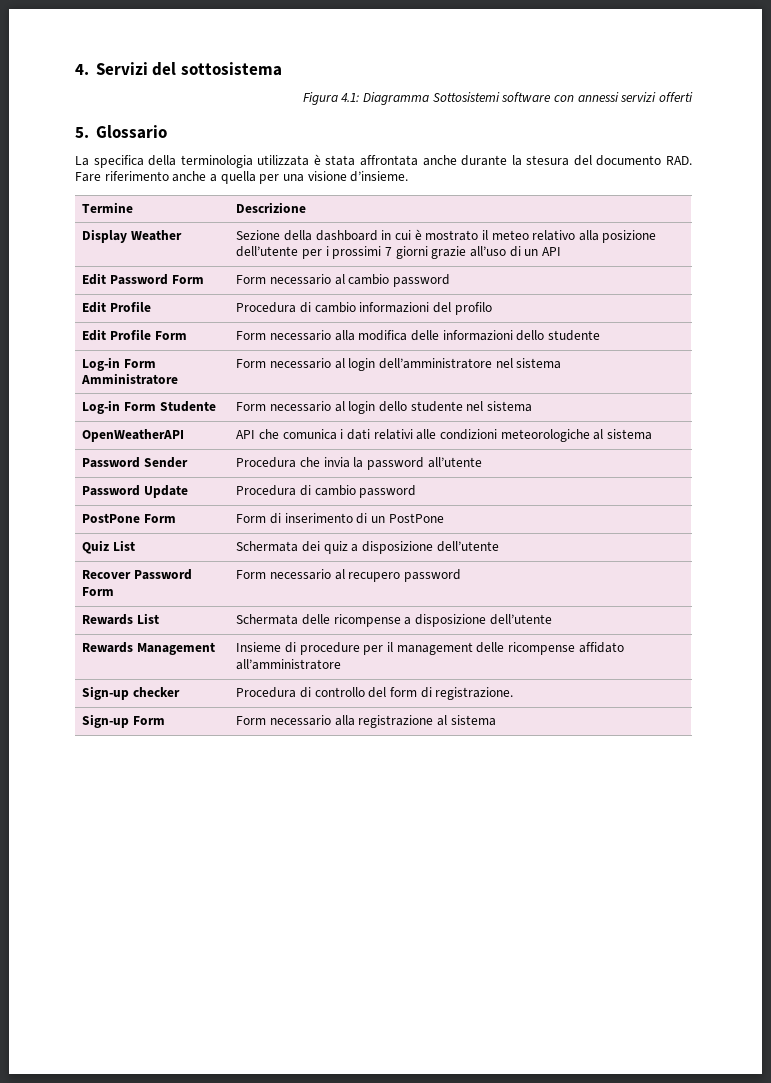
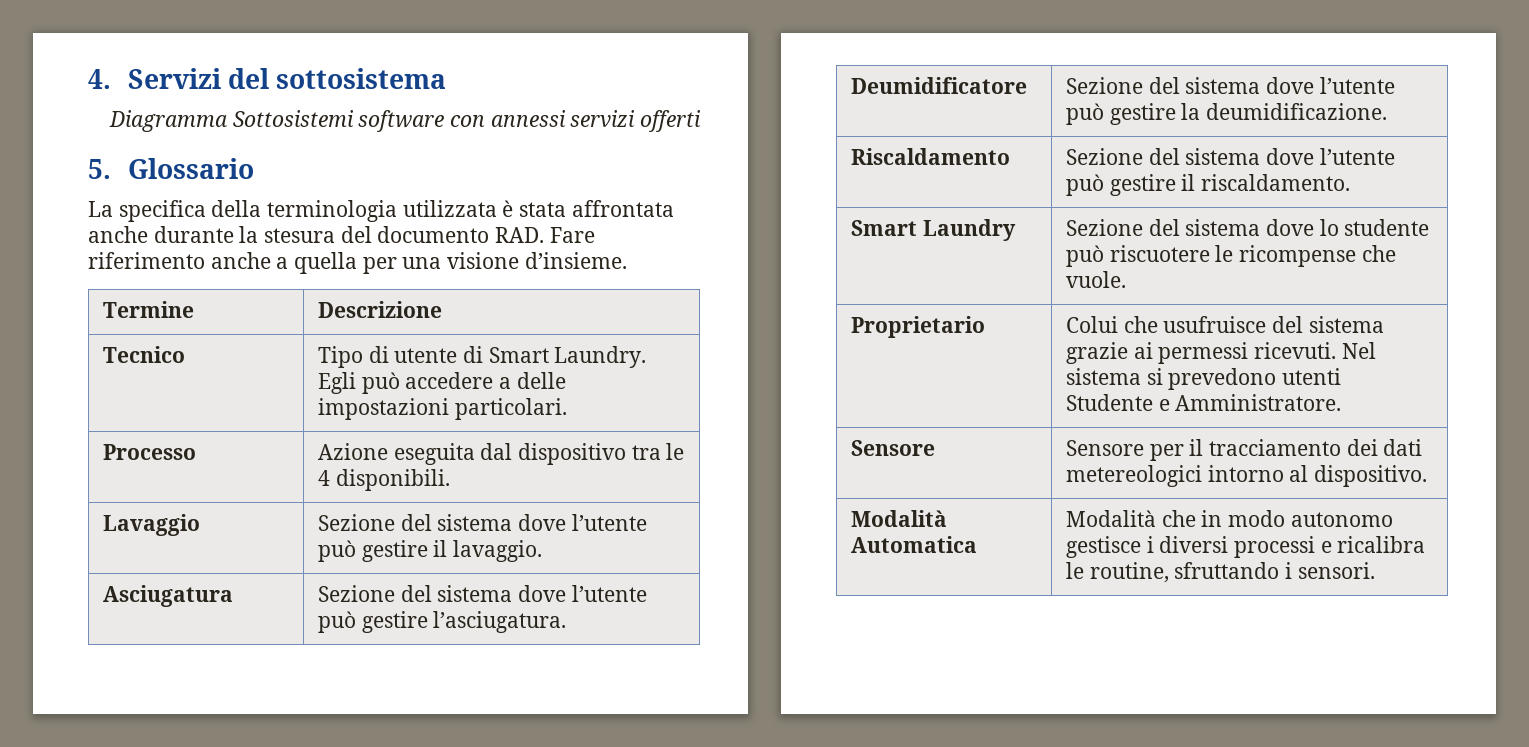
[302,92,360,105] Figura 4.1: -> (447, 78) none
[82,229,183,243] [236,229,657,243] [236,246,561,259] [82,273,204,285] [236,274,450,287] [82,301,152,313] [236,302,492,315] [82,329,187,341] [236,330,600,341] [82,357,157,371] [81,373,179,385] [236,358,562,371] [82,400,216,414] [236,401,532,414] [82,429,185,442] [236,429,652,442] [82,457,189,468] [236,457,482,470] [82,485,189,498] [236,485,417,498] [82,513,177,523] [236,513,444,524] [82,540,136,554] [236,541,499,554] [82,569,193,580] [82,587,115,596] [236,569,461,582] [82,613,160,625] [236,614,552,627] [82,642,216,655] [236,642,624,655] [236,659,342,670] [82,686,181,700] [236,687,514,700] [82,714,166,728] [236,715,496,728] Display Weather | Sezione della dashboard in cui è mostrato il meteo relativo alla posizione dell’utente per i prossimi 7 giorni grazie all’uso di un API // Edit Password Form | Form necessario al cambio password // Edit Profile | Procedura di cambio informazioni del profilo // Edit Profile Form | Form necessario alla modifica delle informazioni dello studente // Log-in Form Amministratore | Form necessario al login dell’amministratore nel sistema // Log-in Form Studente | Form necessario al login dello studente nel sistema // OpenWeatherAPI | API che comunica i dati relativi alle condizioni meteorologiche al sistema // Password Sender | Procedura che invia la password all’utente // Password Update | Procedura di cambio password // PostPone Form | Form di inserimento di un PostPone // Quiz List | Schermata dei quiz a disposizione dell’utente // Recover Password Form | Form necessario al recupero password // Rewards List | Schermata delle ricompense a disposizione dell’utente // Rewards Management | Insieme di procedure per il management delle ricompense affidato all’amministratore // Sign-up checker | Procedura di controllo del form di registrazione. // Sign-up Form | Form necessario alla registrazione al sistema -> [102,346,185,363] [317,346,647,368] [317,372,566,394] [317,398,567,420] [102,444,196,460] [317,443,685,465] [317,469,450,491] [102,514,200,536] [317,514,647,531] [317,540,542,562] [102,585,233,607] [317,585,647,602] [317,611,567,633] [850,77,1027,94] [1065,77,1395,94] [1065,103,1387,125] [850,148,1010,165] [1065,148,1395,165] [1065,174,1350,196] [850,219,1016,241] [1065,219,1430,236] [1065,245,1396,267] [1065,271,1126,288] [850,316,985,338] [1065,316,1384,333] [1065,342,1376,364] [1065,368,1341,390] [1065,394,1342,411] [850,440,935,456] [1065,439,1423,461] [1065,465,1427,487] [850,510,947,527] [850,536,977,553] [1065,510,1393,527] [1065,536,1426,558] [1065,562,1375,583] Tecnico | Tipo di utente di Smart Laundry. Egli può accedere a delle impostazioni particolari. // Processo | Azione eseguita dal dispositivo tra le 4 disponibili. // Lavaggio | Sezione del sistema dove l’utente può gestire il lavaggio. // Asciugatura | Sezione del sistema dove l’utente può gestire l’asciugatura. // Deumidificatore | Sezione del sistema dove l’utente può gestire la deumidificazione. // Riscaldamento | Sezione del sistema dove l’utente può gestire il riscaldamento. // Smart Laundry | Sezione del sistema dove lo studente può riscuotere le ricompense che vuole. // Proprietario | Colui che usufruisce del sistema grazie ai permessi ricevuti. Nel sistema si prevedono utenti Studente e Amministratore. // Sensore | Sensore per il tracciamento dei dati metereologici intorno al dispositivo. // Modalità Automatica | Modalità che in modo autonomo gestisce i diversi processi e ricalibra le routine, sfruttando i sensori.

